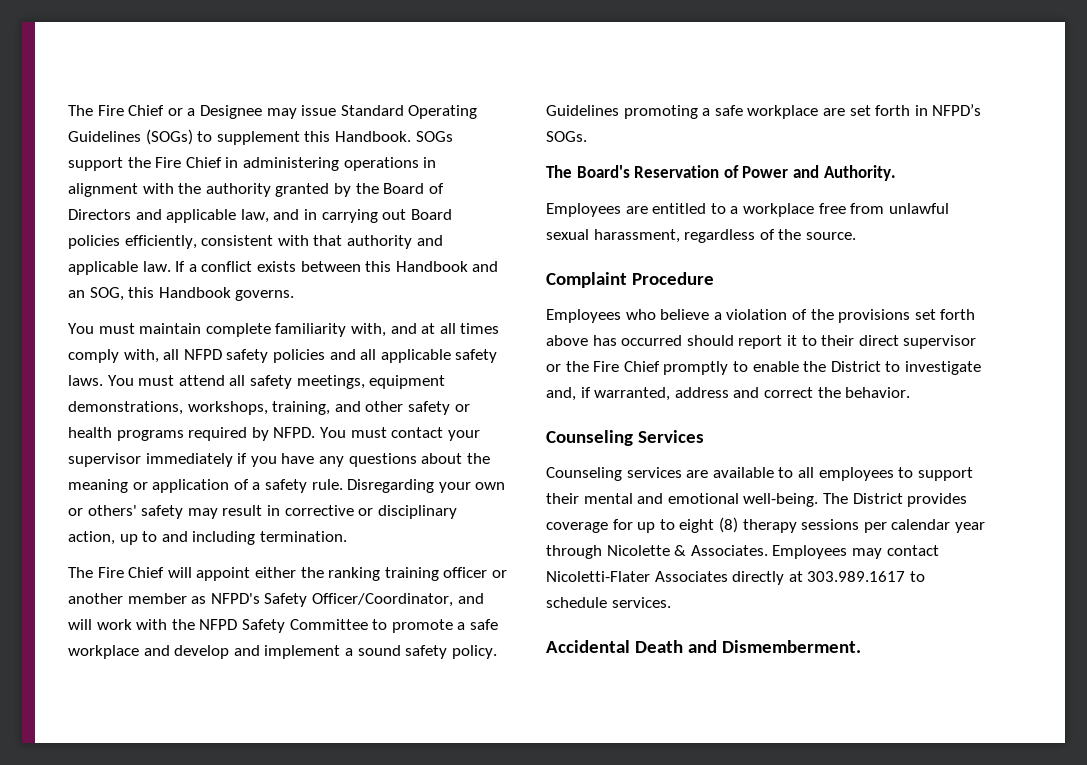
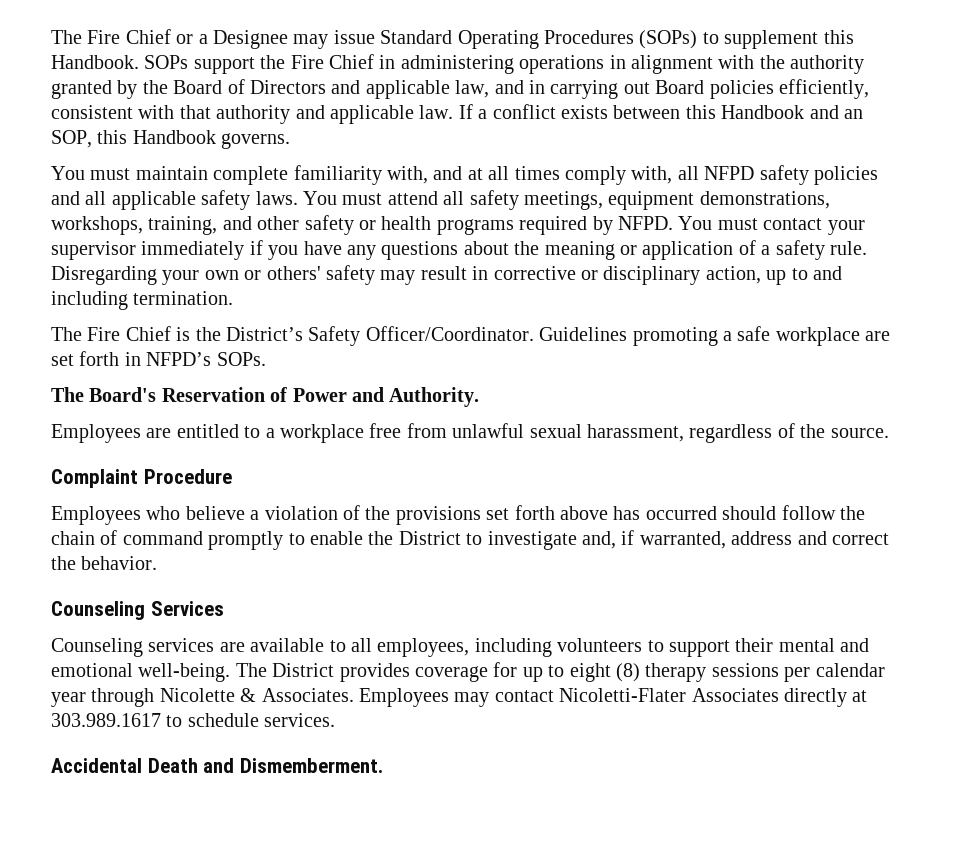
[68,129,193,145] Guidelines (SOGs) -> [544,30,698,49] Procedures (SOPs)
[415,131,453,142] SOGs -> [144,55,189,69] SOPs
[89,287,124,301] SOG, -> [51,130,92,148] SOP,
[167,567,507,581] [68,593,484,607] [68,619,498,633] [68,645,497,659] will appoint either the ranking training officer or another member as NFPD's Safety Officer/Coordinator, and will work with the NFPD Safety Committee to promote a safe workplace and develop and implement a sound safety policy. -> [176,326,534,346] is the District’s Safety Officer/Coordinator.
[546,131,587,142] SOGs. -> [216,352,266,366] SOPs.
[738,335,977,349] [546,361,660,372] report it to their direct supervisor or the Fire Chief -> [781,505,865,520] [51,530,203,545] follow the chain of command
[818,467,894,481] employees -> [377,638,643,657] employees, including volunteers

